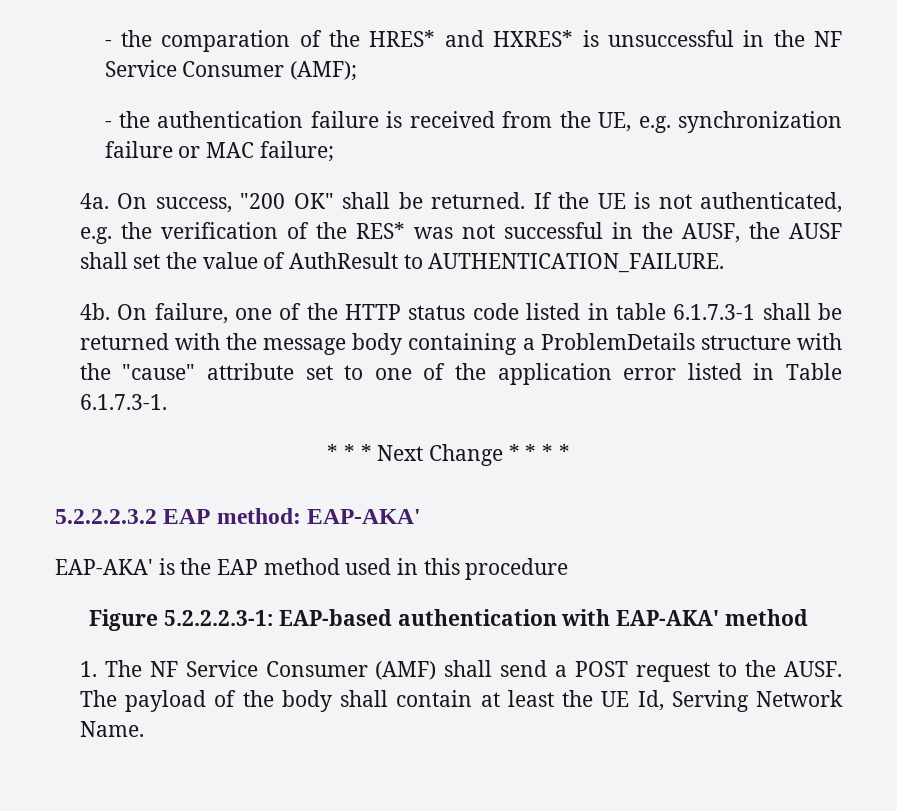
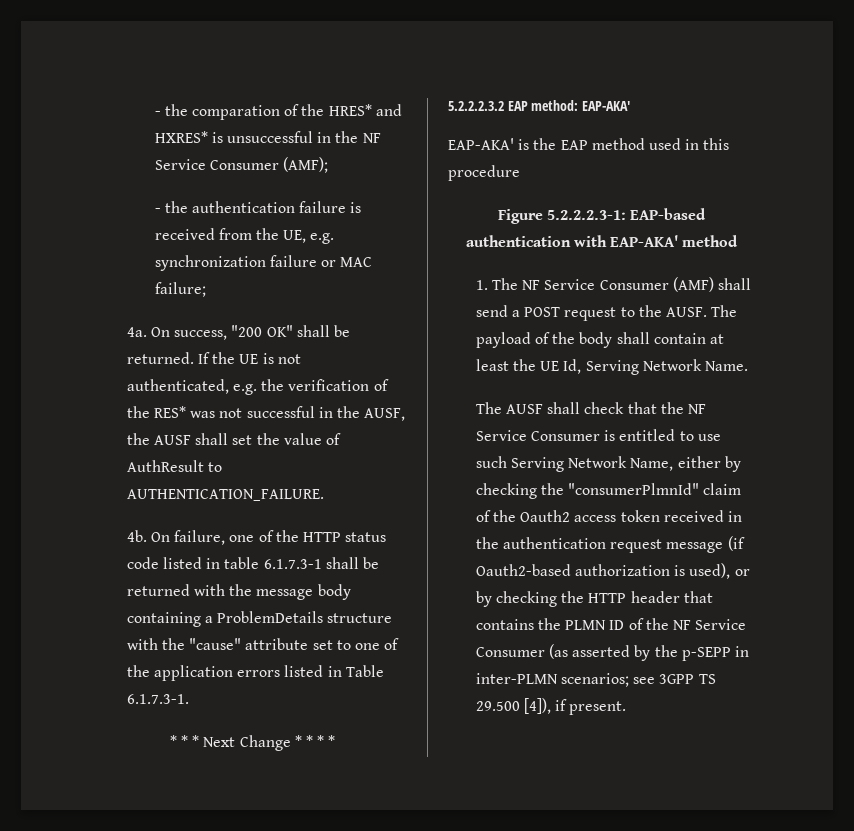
[623,368,677,380] error -> [237,670,281,677] errors
(144, 729) none -> [475,402,706,414] [475,429,721,441] [475,456,741,472] [475,483,742,499] [475,510,742,522] [475,536,745,553] [475,563,750,579] [475,591,713,607] [475,618,747,630] [475,644,749,661] [475,673,716,687] [475,698,627,715] // The AUSF shall check that the NF Service Consumer is entitled to use such Serving Network Name, either by checking the "consumerPlmnId" claim of the Oauth2 access token received in the authentication request message (if Oauth2-based authorization is used), or by checking the HTTP header that contains the PLMN ID of the NF Service Consumer (as asserted by the p-SEPP in inter-PLMN scenarios; see 3GPP TS 29.500 [4]), if present.

